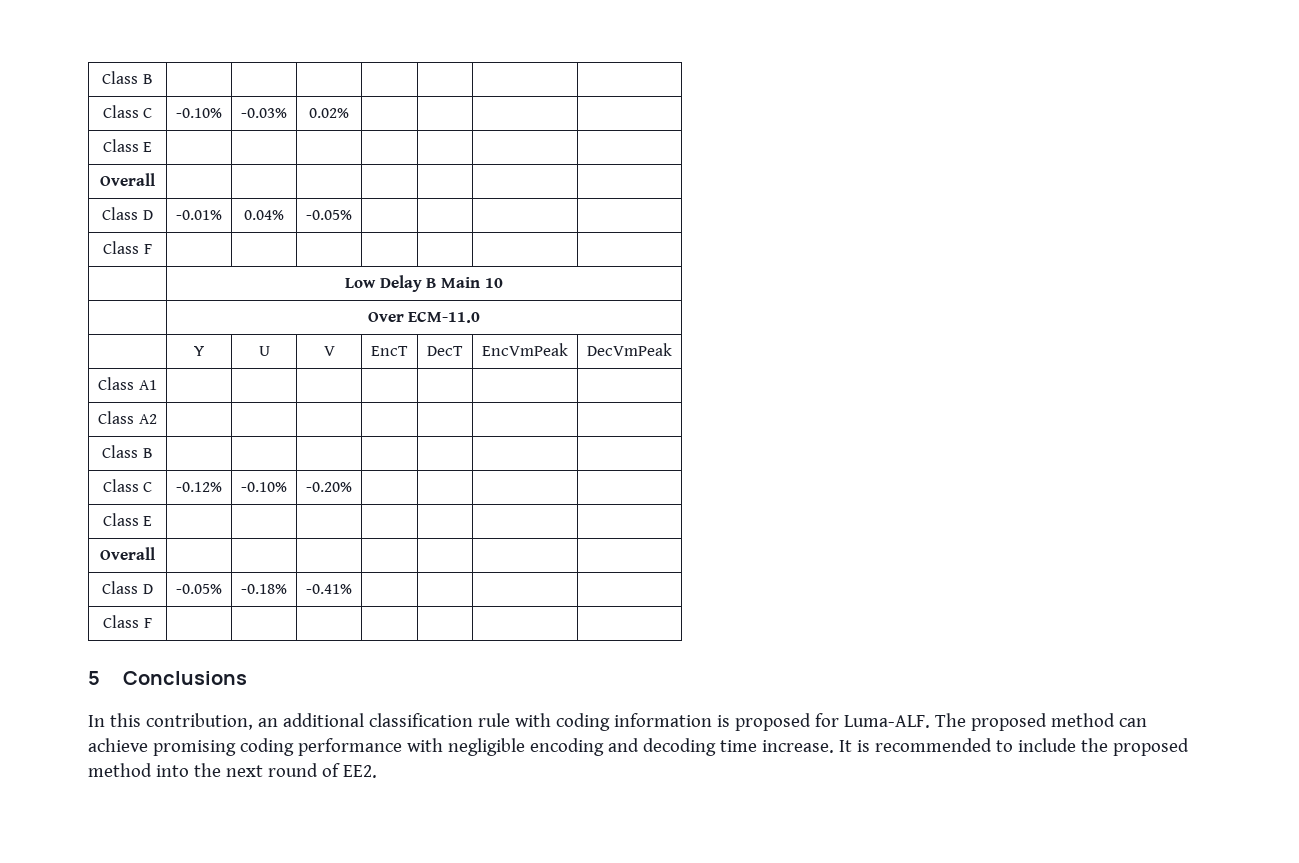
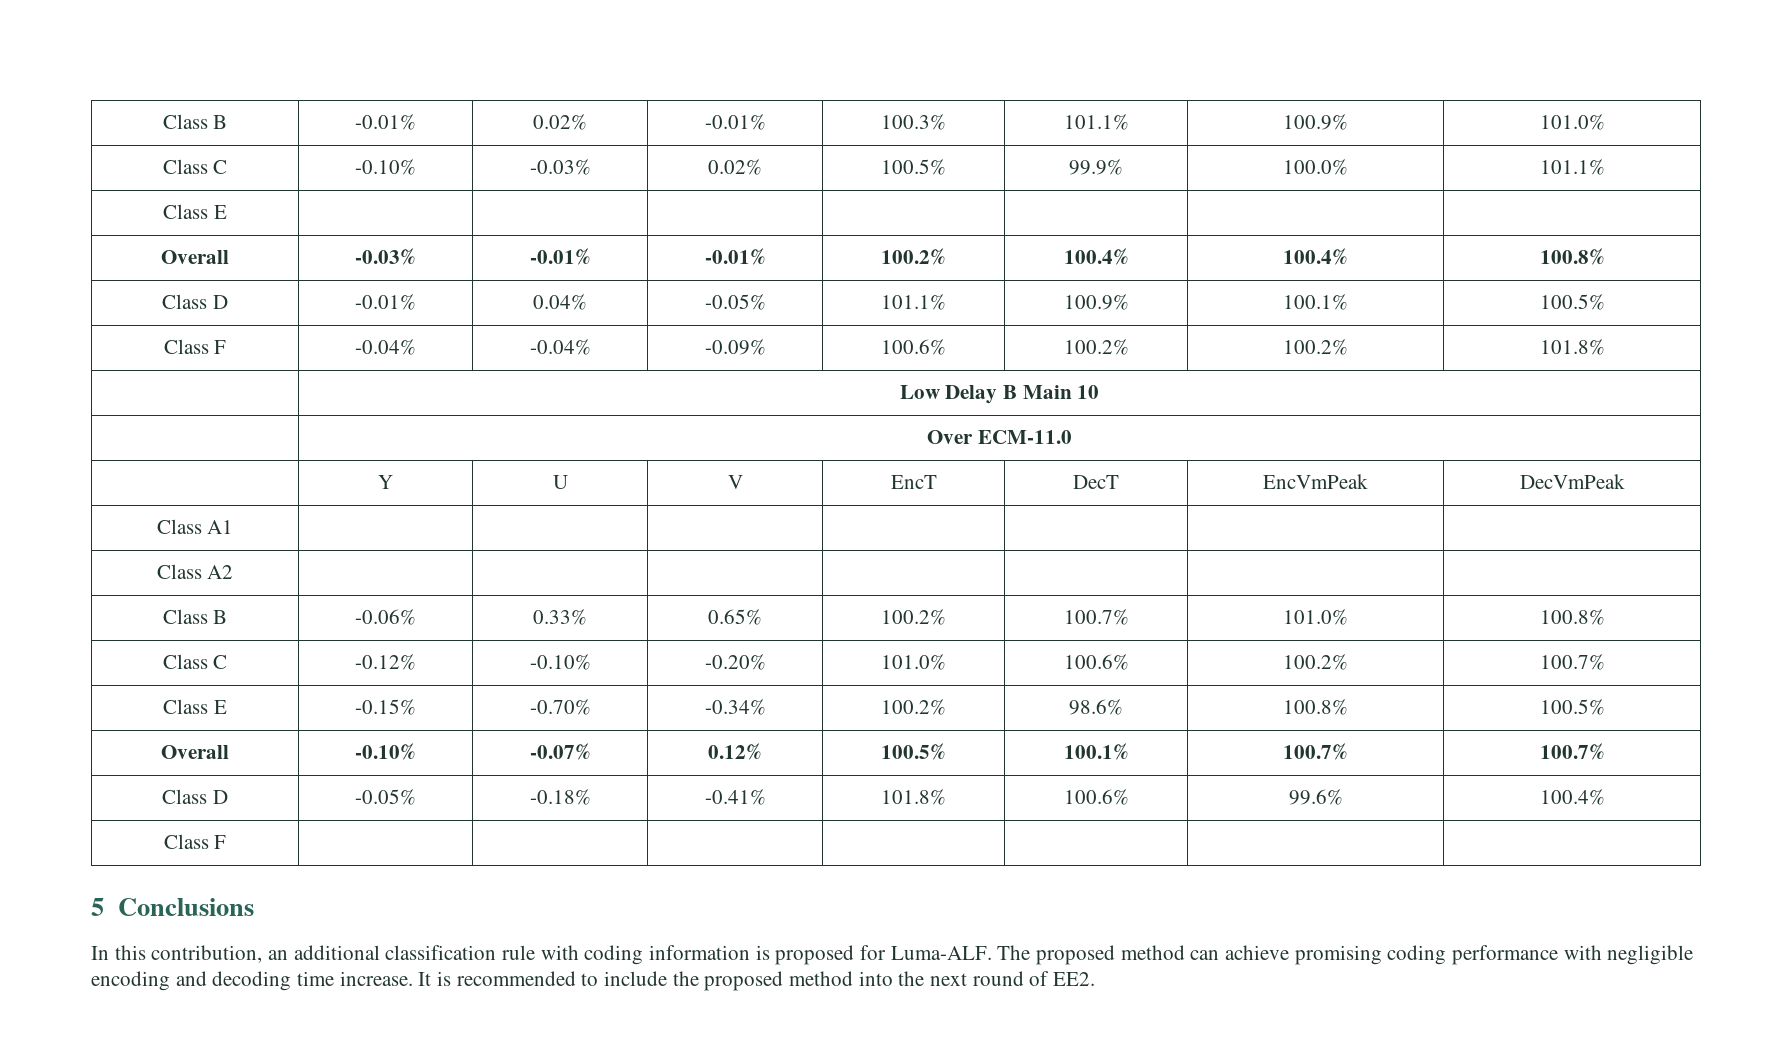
[102,71,153,84] Class B | | | | | | | -> [162,114,228,129] [355,114,416,130] [533,114,587,130] [704,114,766,130] [881,114,946,130] [1063,114,1129,130] [1283,114,1348,130] [1539,114,1605,130] Class B | -0.01% | 0.02% | -0.01% | 100.3% | 101.1% | 100.9% | 101.0%
[102,139,153,152] [100,173,155,186] | | | // Class E | | | | | | | // Overall | | | | | | | -> [881,159,946,175] [1069,159,1123,175] [1283,159,1348,175] [1539,159,1605,175] [163,204,227,219] [161,250,229,264] [355,248,416,265] [529,248,591,265] [704,248,766,265] [881,248,946,265] [1063,248,1129,265] [1283,248,1348,265] [1539,248,1605,265] 100.5% | 99.9% | 100.0% | 101.1% // Class E | | | | | | | // Overall | -0.03% | -0.01% | -0.01% | 100.2% | 100.4% | 100.4% | 100.8%
[103,241,152,254] | | | // Class F | | | | | | | -> [881,294,946,310] [1063,294,1129,310] [1283,294,1348,310] [1539,294,1605,310] [163,339,227,354] [355,339,416,355] [529,339,591,355] [704,339,766,355] [881,339,946,355] [1063,339,1129,355] [1283,339,1348,355] [1539,339,1605,355] 101.1% | 100.9% | 100.1% | 100.5% // Class F | -0.04% | -0.04% | -0.09% | 100.6% | 100.2% | 100.2% | 101.8%
(153, 453) | | | | | | -> [355,609,416,625] [533,609,587,625] [708,609,762,625] [881,609,946,625] [1063,609,1129,625] [1283,609,1348,625] [1539,609,1605,625] -0.06% | 0.33% | 0.65% | 100.2% | 100.7% | 101.0% | 100.8%
[102,513,153,526] [100,547,155,560] | | | // Class E | | | | | | | // Overall | | | | | | | -> [881,654,946,670] [1063,654,1129,670] [1283,654,1348,670] [1539,654,1605,670] [163,699,227,714] [355,699,416,715] [529,699,591,715] [704,699,766,715] [881,699,946,715] [1069,699,1123,715] [1283,699,1348,715] [1539,699,1605,715] [161,745,229,759] [355,743,416,760] [529,743,591,760] [708,743,762,760] [881,743,946,760] [1063,743,1129,760] [1283,743,1348,760] [1539,743,1605,760] 101.0% | 100.6% | 100.2% | 100.7% // Class E | -0.15% | -0.70% | -0.34% | 100.2% | 98.6% | 100.8% | 100.5% // Overall | -0.10% | -0.07% | 0.12% | 100.5% | 100.1% | 100.7% | 100.7%
(352, 589) | | | -> [881,789,946,805] [1063,789,1129,805] [1288,789,1343,805] [1539,789,1605,805] 101.8% | 100.6% | 99.6% | 100.4%

